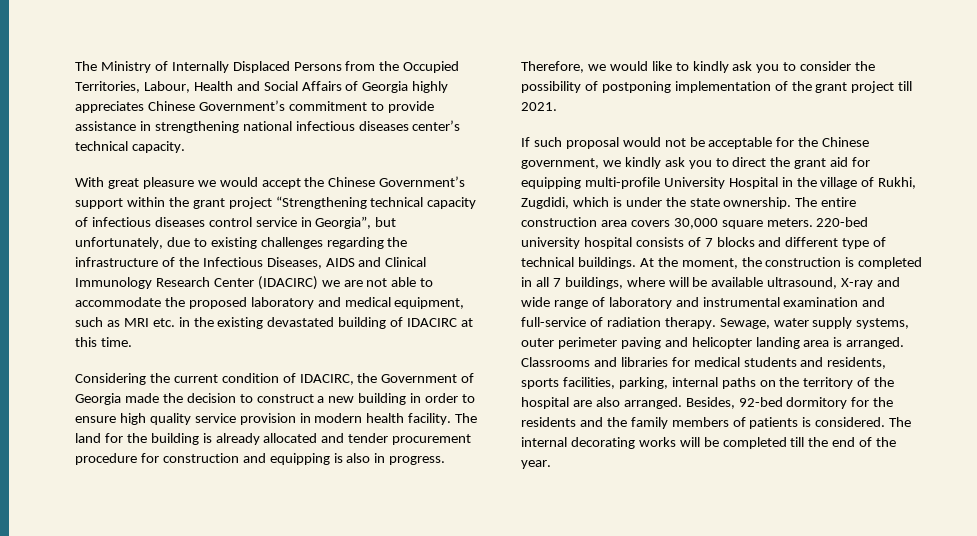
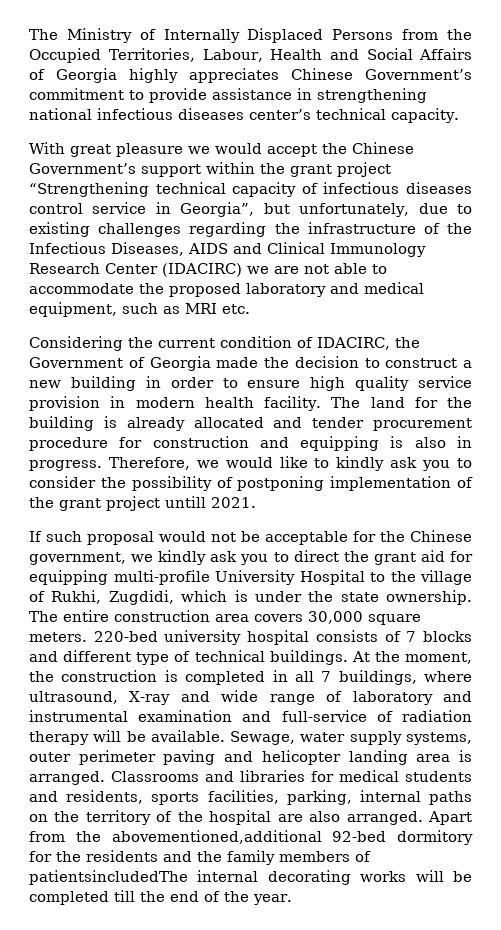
[178,317,474,329] [75,337,132,347] in the existing devastated building of IDACIRC at this time. -> (250, 309) none
[898,81,913,91] till -> [165,496,206,508] untill
[781,177,793,187] in -> [370,572,385,582] to
[668,277,764,287] will be available -> (472, 676) none
[664,317,716,329] therapy. -> [29,730,225,745] therapy will be available.
[685,397,735,409] Besides, -> [428,811,473,825] [29,830,322,844] Apart from the abovementioned,additional
[749,417,912,429] patients is considered. The -> [29,870,188,885] patientsincludedThe

